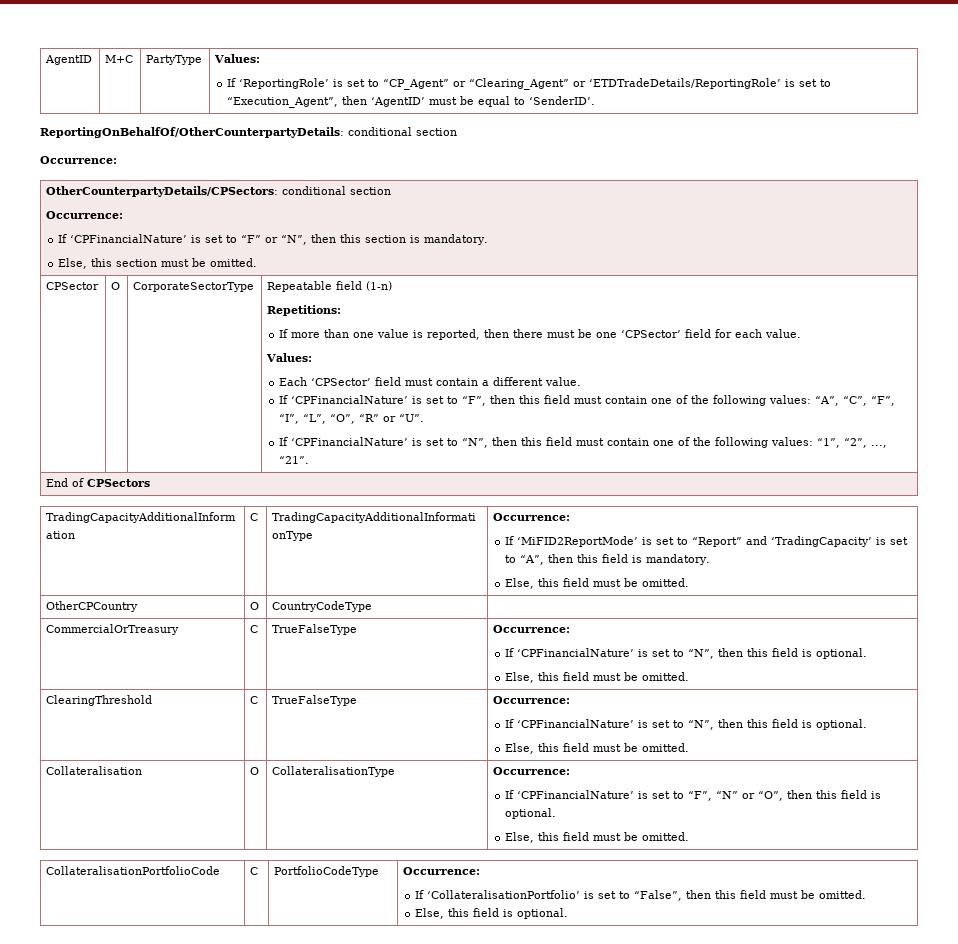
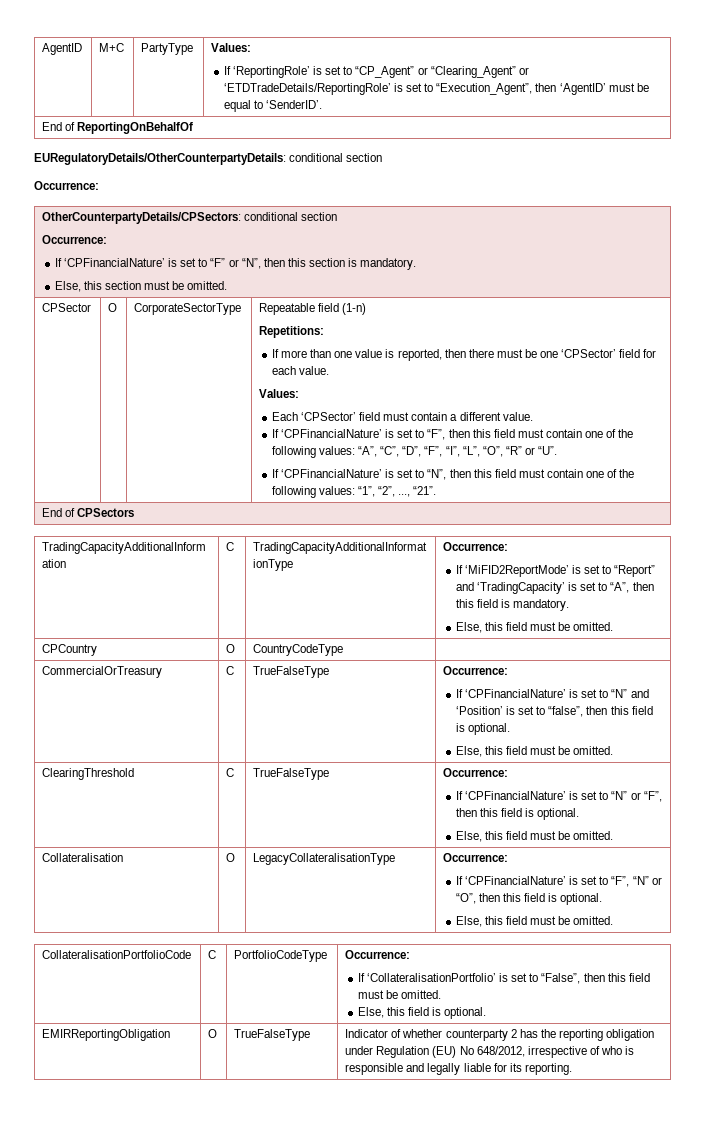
[40,127,344,138] // ReportingOnBehalfOf/OtherCounterpartyDetails: -> [42,122,194,134] [34,153,286,165] // End of ReportingOnBehalfOf // EURegulatoryDetails/OtherCounterpartyDetails:
(868, 401) none -> [402,446,422,457] “D”,
[46,601,139,612] OtherCPCountry -> [42,644,98,656] CPCountry
[688,649,715,659] “N”, -> [611,689,649,698] [455,706,584,717] “N” and ‘Position’ is set to “false”,
[688,720,715,730] “N”, -> [611,791,662,802] “N” or “F”,
[272,766,396,777] CollateralisationType -> [253,853,396,865] LegacyCollateralisationType
(569, 913) none -> [42,1029,171,1041] [208,1029,218,1038] [234,1029,311,1041] [345,1029,655,1041] [345,1046,635,1058] [345,1063,572,1075] // EMIRReportingObligation | O | TrueFalseType | Indicator of whether counterparty 2 has the reporting obligation under Regulation (EU) No 648/2012, irrespective of who is responsible and legally liable for its reporting.

